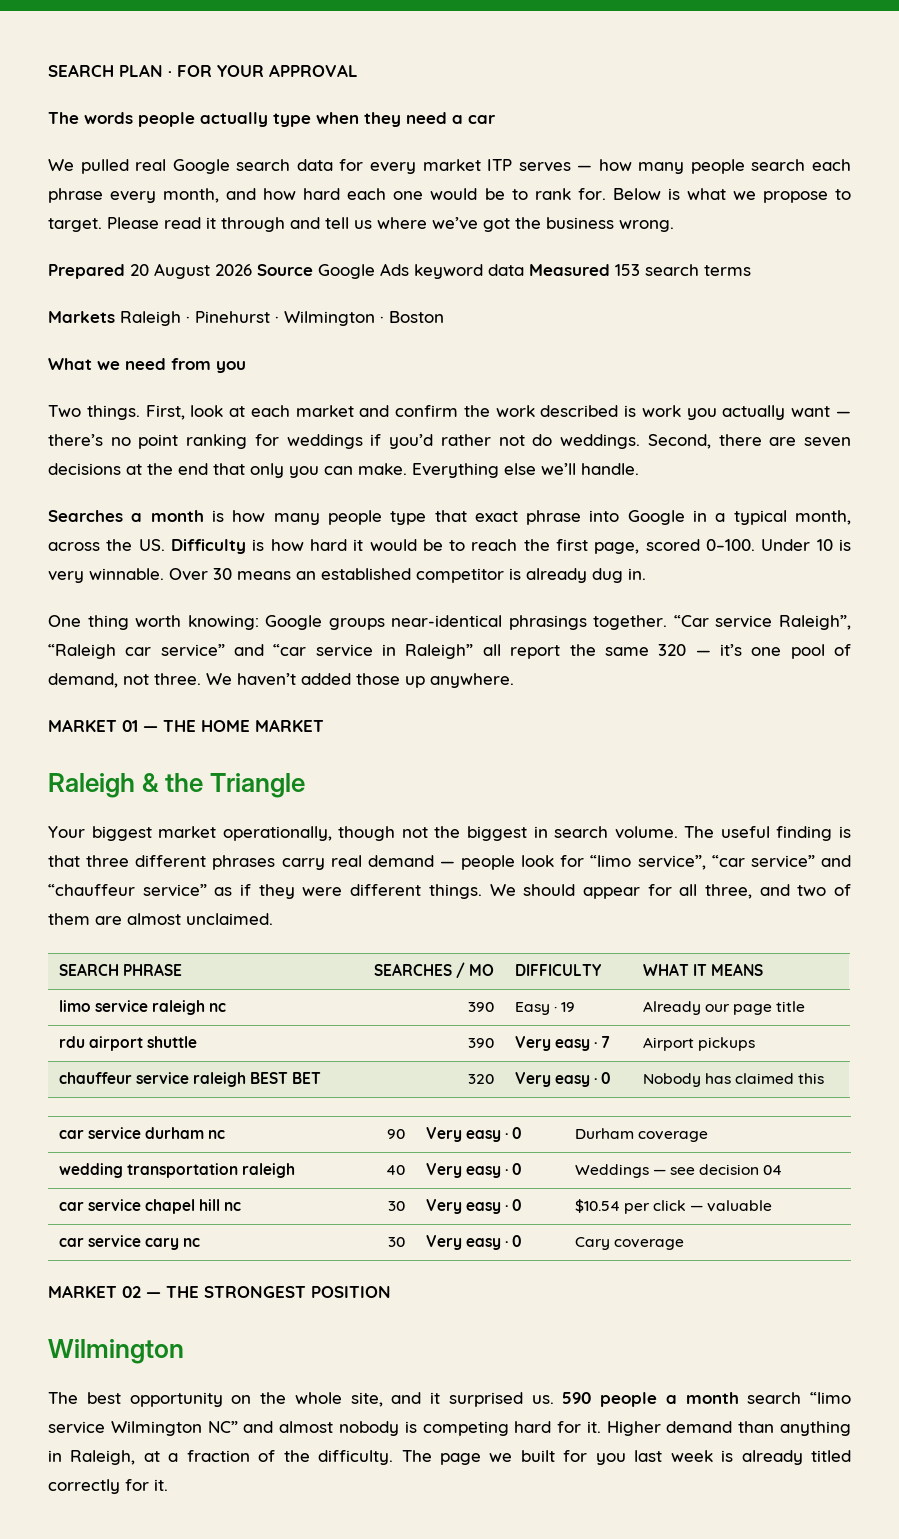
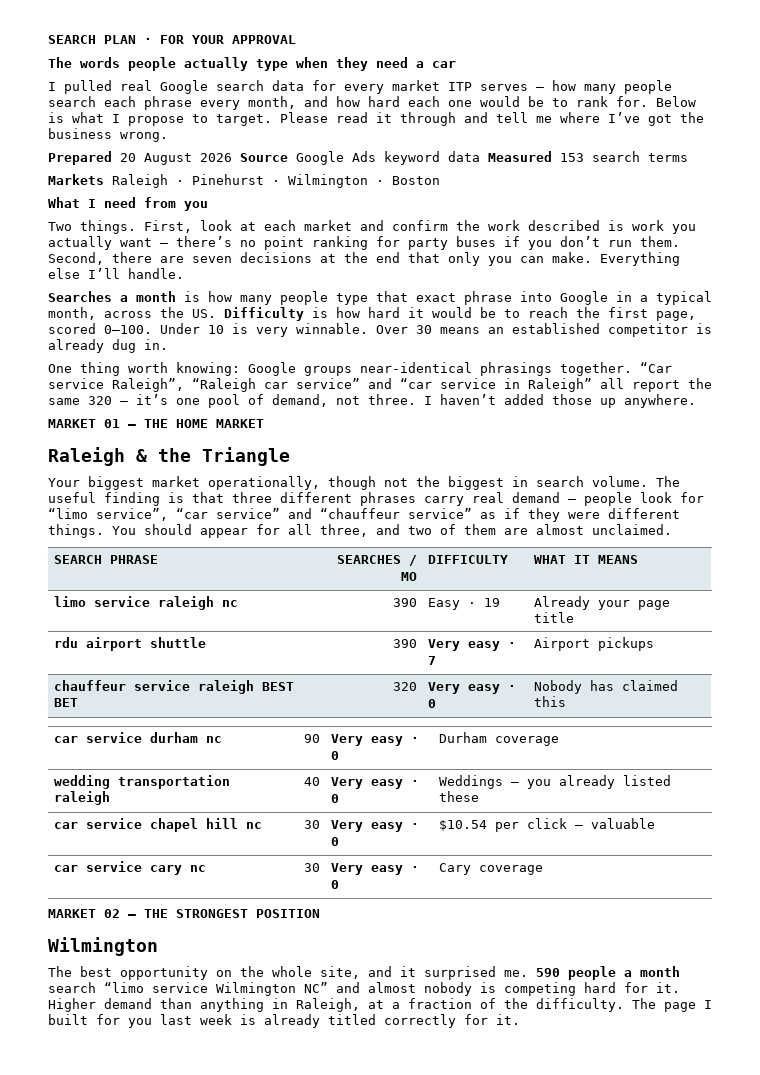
[48,159,74,171] We -> [48,82,56,91] I
[732,191,756,200] we -> [112,114,120,123] I
[354,217,478,230] us where we’ve -> [536,112,640,123] me where I’ve
[97,361,120,370] we -> [88,199,96,208] I
[286,434,641,449] weddings if you’d rather not do weddings. -> [408,236,680,250] party buses if you don’t run them.
[541,463,576,475] we’ll -> [88,268,120,279] I’ll
[206,673,232,685] We -> [424,396,432,405] I
[489,884,516,896] We -> [112,526,136,535] You
[704,1004,730,1012] our -> [598,600,631,610] your
[669,1164,783,1175] see decision 04 -> [527,775,672,789] [439,791,480,802] you already listed these
[531,1395,554,1404] us. -> [504,970,528,977] me.
[489,1453,513,1462] we -> [704,1000,712,1009] I

